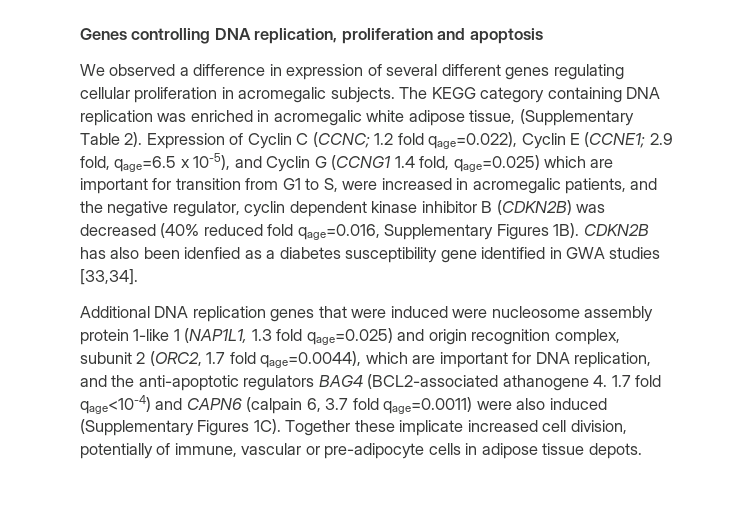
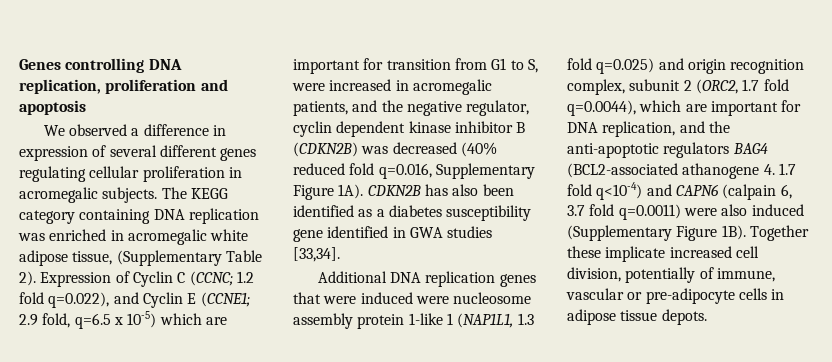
[428,132,518,149] qage=0.022), -> [48,292,139,308] q=0.022), and
[114,153,540,172] qage=6.5 x 10-5), and Cyclin G (CCNG1 1.4 fold, qage=0.025) -> [74,311,157,329] q=6.5 x 10-5)
[297,223,580,240] qage=0.016, Supplementary Figures 1B). -> [378,163,535,179] [293,184,364,200] q=0.016, Supplementary Figure 1A).
[184,247,241,259] idenfied -> [293,205,354,217] identified
[306,328,393,345] qage=0.025) -> [596,58,655,74] q=0.025)
[260,351,362,368] qage=0.0044), -> [567,100,636,116] q=0.0044),
[80,395,151,414] qage<10-4) -> [596,182,643,200] q<10-4)
[383,397,473,414] qage=0.0011) -> [618,204,681,220] q=0.0011)
[197,419,281,436] Figures 1C). -> [676,225,746,241] Figure 1B).

